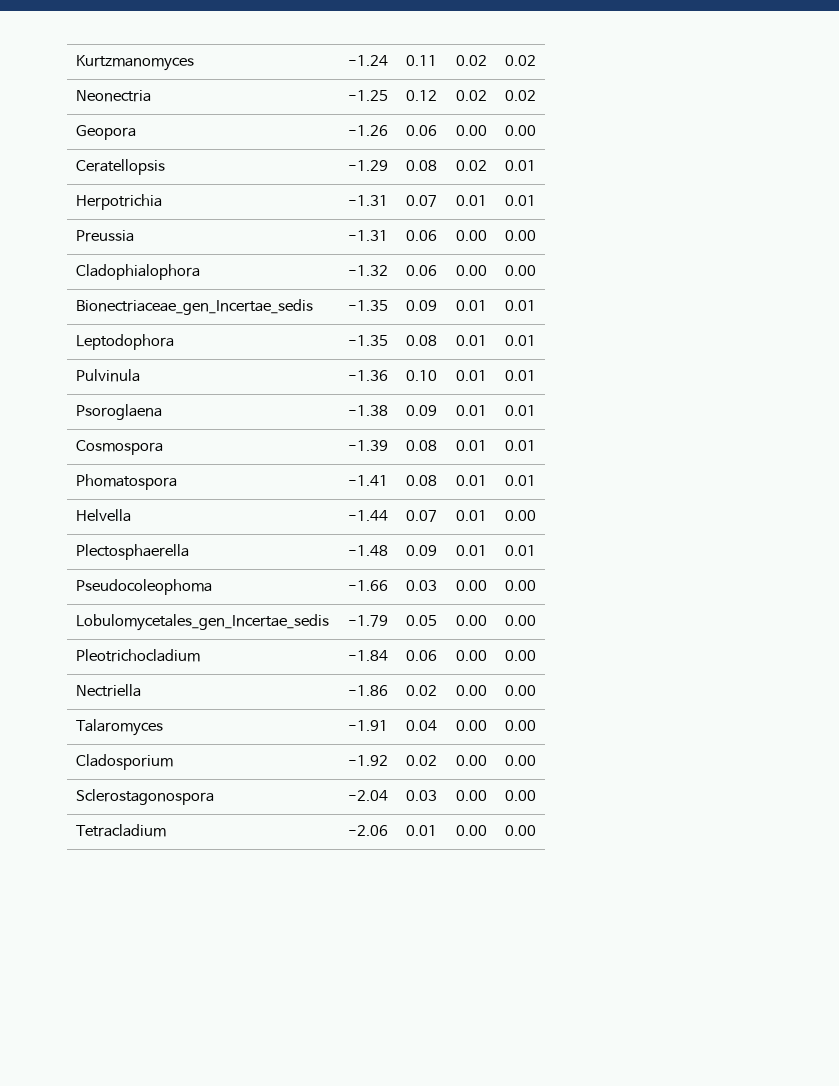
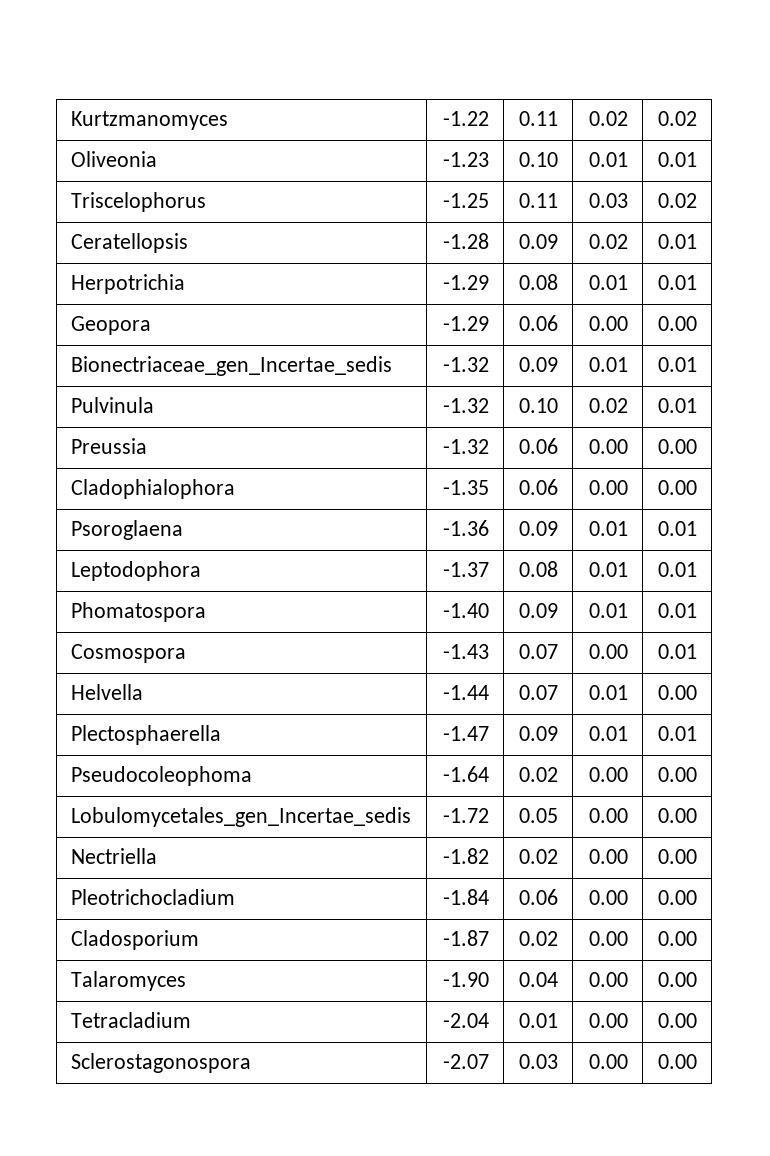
[348,55,389,66] -1.24 -> [443,111,490,126] -1.22
[75,90,151,102] [348,90,389,101] [406,90,438,101] [456,90,488,101] [505,90,537,101] Neonectria | -1.25 | 0.12 | 0.02 | 0.02 -> [70,151,157,167] [443,152,490,167] [519,152,559,167] [589,152,629,167] [658,152,698,167] [70,192,206,212] [443,193,490,208] [519,193,559,208] [589,193,629,208] [658,193,698,208] [70,233,188,253] [443,233,490,249] [519,234,559,249] [589,234,629,249] [658,234,698,249] [70,274,185,294] [443,275,490,290] [519,274,559,290] [589,275,629,290] [658,275,698,290] Oliveonia | -1.23 | 0.10 | 0.01 | 0.01 // Triscelophorus | -1.25 | 0.11 | 0.03 | 0.02 // Ceratellopsis | -1.28 | 0.09 | 0.02 | 0.01 // Herpotrichia | -1.29 | 0.08 | 0.01 | 0.01
[348,125,389,136] [406,125,438,136] [456,125,488,136] [505,125,537,136] [75,159,165,175] [348,160,389,171] [406,160,438,171] [456,160,488,171] [505,160,537,171] [75,194,162,210] [348,195,389,206] [406,195,438,207] [456,195,488,206] -1.26 | 0.06 | 0.00 | 0.00 // Ceratellopsis | -1.29 | 0.08 | 0.02 | 0.01 // Herpotrichia | -1.31 | 0.07 | 0.01 -> [443,316,490,331] [519,315,559,331] [589,316,629,331] [658,316,698,331] [70,356,392,376] [443,357,490,372] [519,357,559,372] [589,357,629,372] [658,357,698,372] [70,397,154,413] [443,398,490,413] [519,398,559,413] [589,398,629,413] -1.29 | 0.06 | 0.00 | 0.00 // Bionectriaceae_gen_Incertae_sedis | -1.32 | 0.09 | 0.01 | 0.01 // Pulvinula | -1.32 | 0.10 | 0.02
[348,230,389,241] -1.31 -> [443,439,490,454] -1.32
[348,265,389,276] [406,265,438,276] [456,265,488,276] [505,265,537,276] [75,299,313,315] [348,300,389,311] -1.32 | 0.06 | 0.00 | 0.00 // Bionectriaceae_gen_Incertae_sedis | -1.35 -> [443,480,490,495] [519,479,559,495] [589,480,629,495] [658,480,698,495] [70,520,183,540] [443,520,490,536] -1.35 | 0.06 | 0.00 | 0.00 // Psoroglaena | -1.36
[348,335,389,346] [406,335,438,346] [456,335,488,346] [505,335,537,346] [75,369,140,382] [348,370,389,381] [406,370,438,381] [456,370,488,381] [505,370,537,381] [75,404,162,420] [348,405,389,416] [406,405,438,416] [456,405,488,416] [505,405,537,416] [75,440,163,455] [348,440,389,451] [406,440,438,451] [456,440,488,451] [505,440,537,451] [75,474,177,490] [348,475,389,486] [406,475,438,486] [456,475,488,486] -1.35 | 0.08 | 0.01 | 0.01 // Pulvinula | -1.36 | 0.10 | 0.01 | 0.01 // Psoroglaena | -1.38 | 0.09 | 0.01 | 0.01 // Cosmospora | -1.39 | 0.08 | 0.01 | 0.01 // Phomatospora | -1.41 | 0.08 | 0.01 -> [443,562,490,577] [519,561,559,577] [589,562,629,577] [658,562,698,577] [70,602,206,622] [443,603,490,618] [519,603,559,618] [589,603,629,618] [658,603,698,618] [70,644,186,663] [443,644,490,659] [519,644,559,659] [589,644,629,659] -1.37 | 0.08 | 0.01 | 0.01 // Phomatospora | -1.40 | 0.09 | 0.01 | 0.01 // Cosmospora | -1.43 | 0.07 | 0.00
[348,545,389,556] -1.48 -> [443,726,490,741] -1.47
[348,580,389,591] [406,580,438,591] -1.66 | 0.03 -> [443,766,490,782] [519,767,559,782] -1.64 | 0.02
[348,615,389,627] -1.79 -> [443,808,490,823] -1.72
(537, 620) none -> [70,848,157,864] [443,848,490,864] [519,849,559,864] [589,849,629,864] [658,849,698,864] // Nectriella | -1.82 | 0.02 | 0.00 | 0.00
[75,684,141,697] [348,685,389,696] Nectriella | -1.86 -> [70,930,199,950] [443,930,490,946] Cladosporium | -1.87
[348,720,389,731] -1.91 -> [443,972,490,987] -1.90
[75,754,173,770] [348,755,389,766] [406,755,438,766] Cladosporium | -1.92 | 0.02 -> [70,1012,191,1028] [443,1013,490,1028] [519,1013,559,1028] Tetracladium | -2.04 | 0.01
[348,790,389,801] [406,790,438,801] [456,790,488,801] [505,790,537,801] [75,824,166,837] [348,825,389,836] [406,825,438,836] [456,825,488,836] [505,825,537,836] -2.04 | 0.03 | 0.00 | 0.00 // Tetracladium | -2.06 | 0.01 | 0.00 | 0.00 -> [443,1054,490,1069] [519,1054,559,1069] [589,1054,629,1069] [658,1054,698,1069] -2.07 | 0.03 | 0.00 | 0.00

